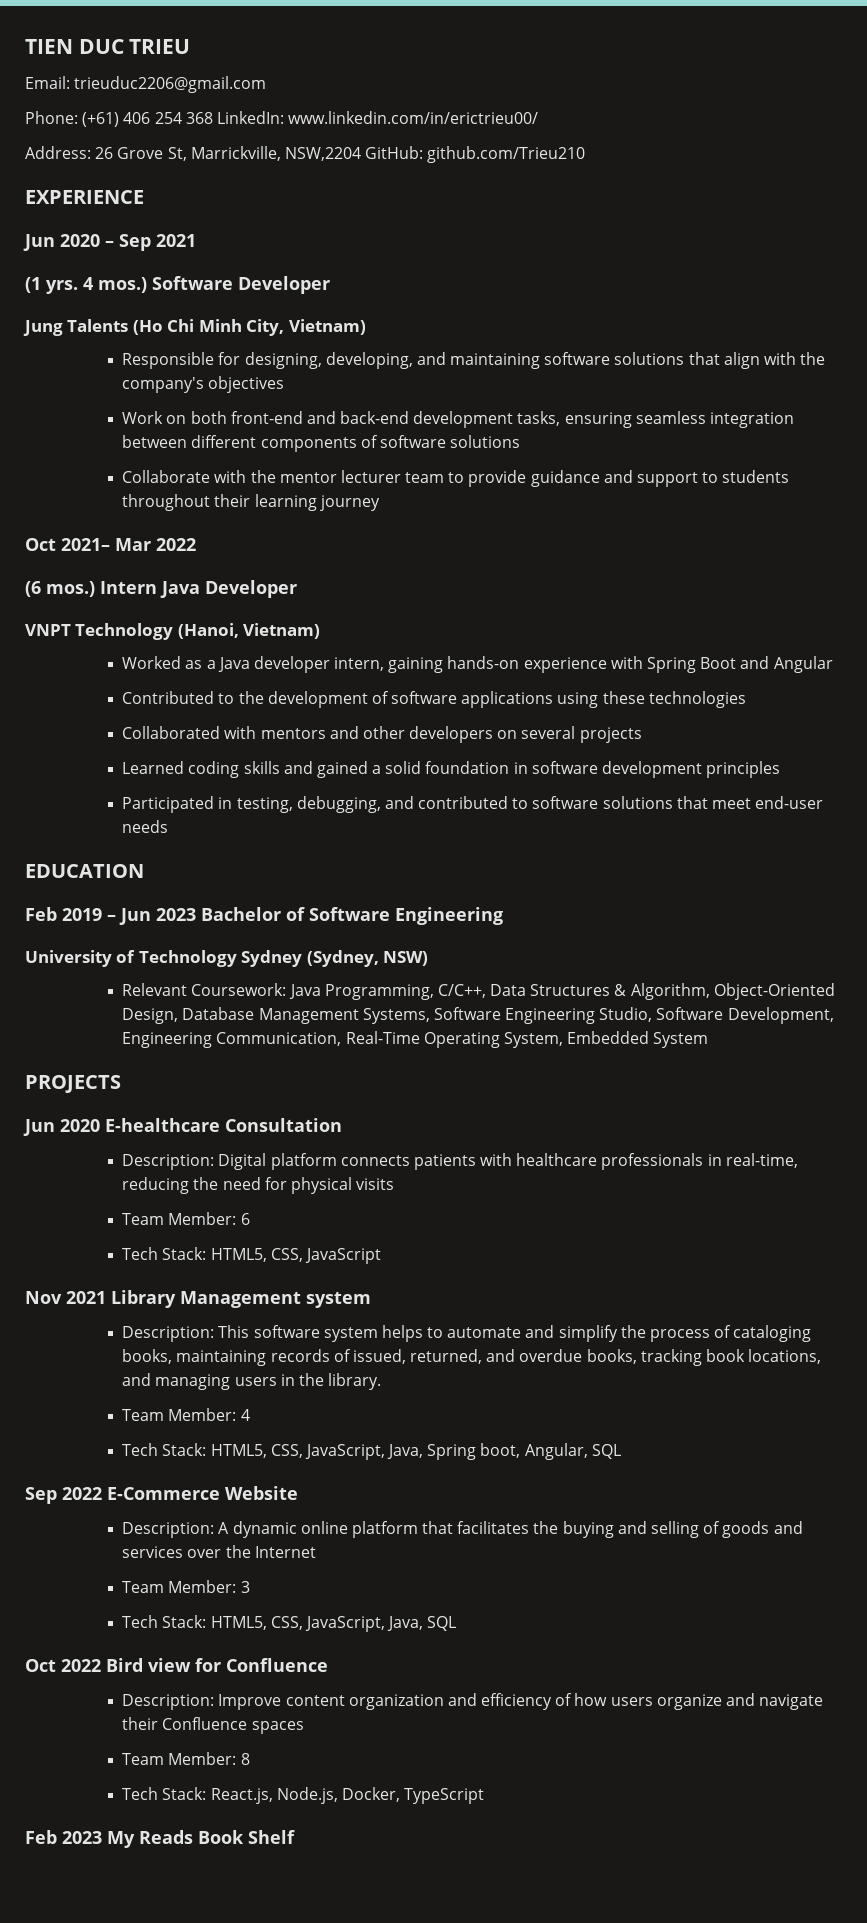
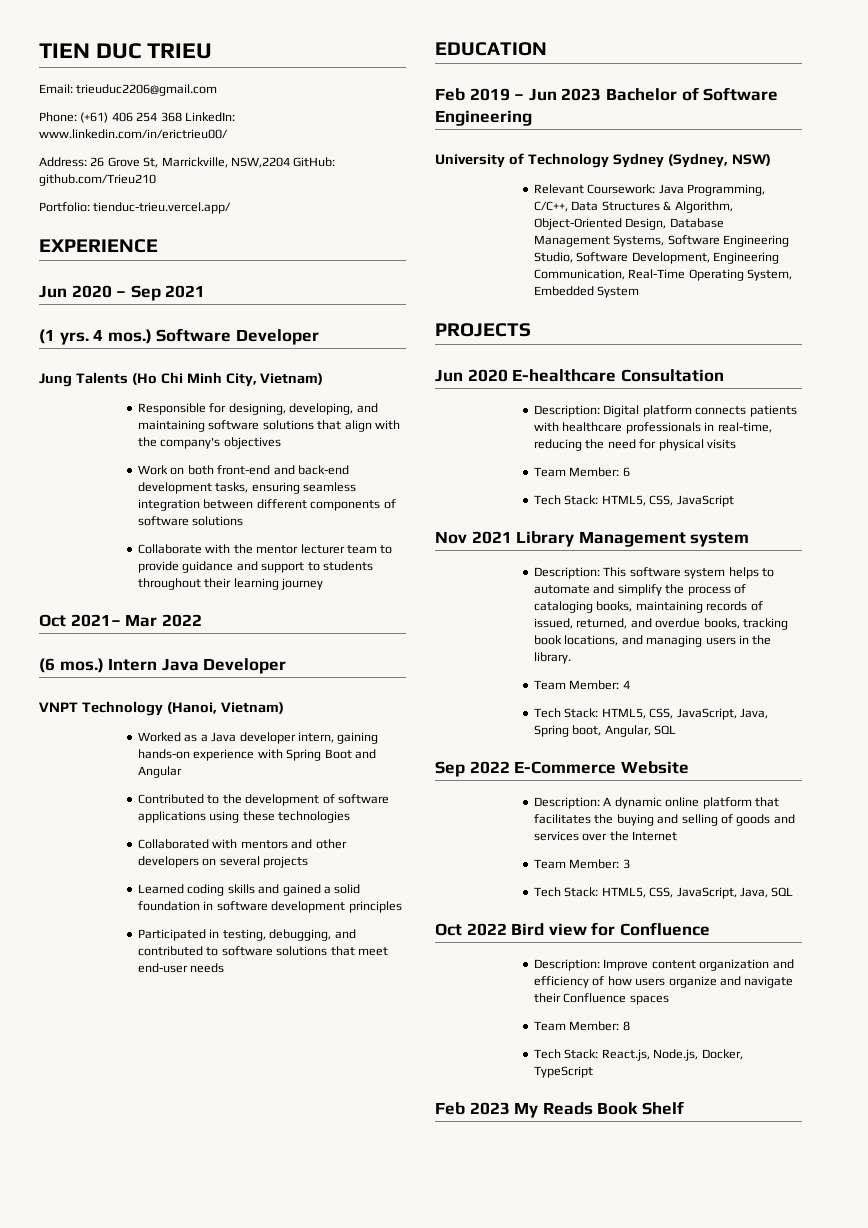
(586, 154) none -> [39,202,232,214] // Portfolio: tienduc-trieu.vercel.app/

